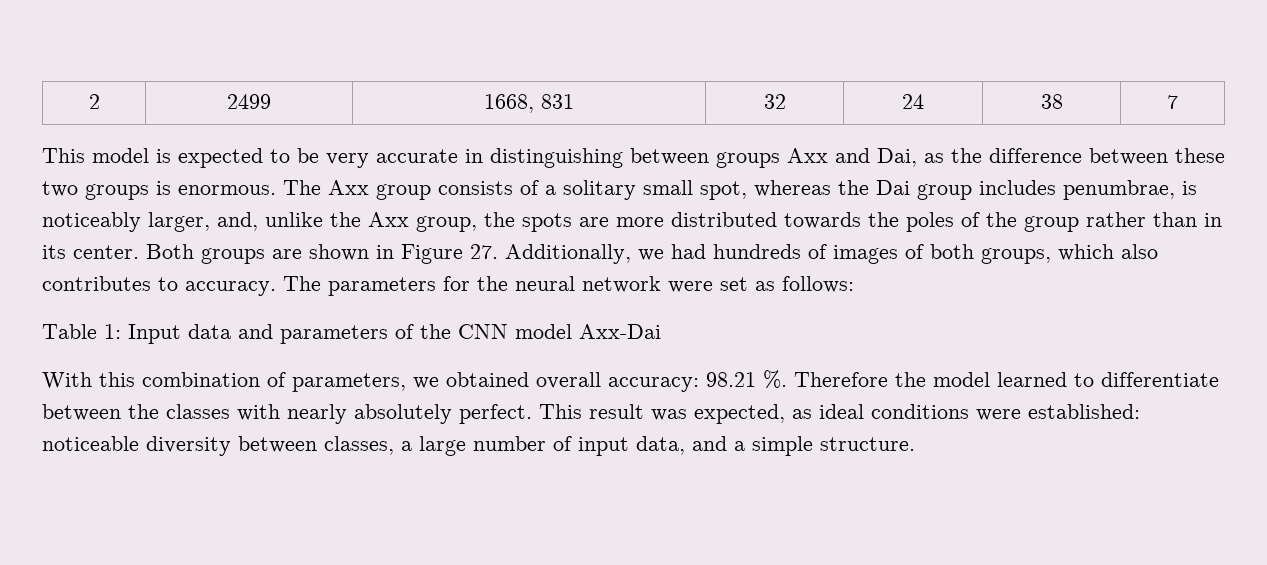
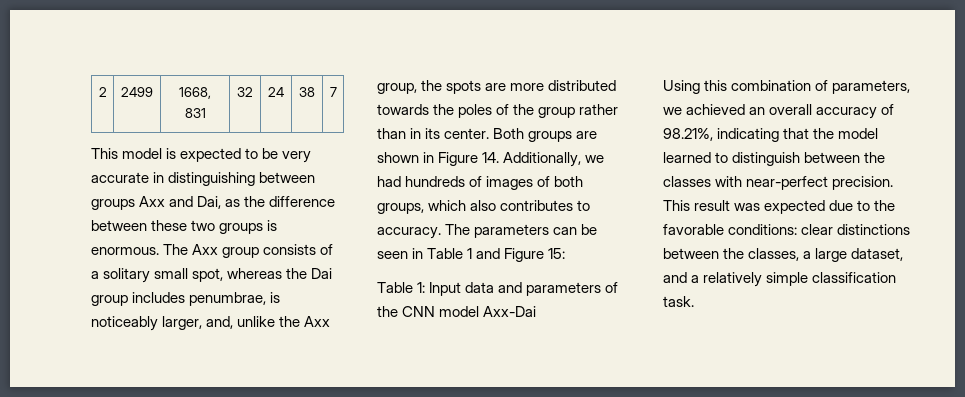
[470,244,498,259] 27. -> [482,152,500,163] 14.
[443,276,854,293] for the neural network were set as follows: -> [553,224,598,235] [377,248,566,262] can be seen in Table 1 and Figure 15:
[42,372,92,389] With -> [663,80,700,94] Using
[446,370,888,392] obtained overall accuracy: 98.21 %. Therefore -> [686,104,895,119] [663,128,810,142] achieved an overall accuracy of 98.21%, indicating that
[1101,372,1219,387] differentiate -> [732,152,801,166] distinguish
[287,404,1140,424] [42,436,915,456] nearly absolutely perfect. This result was expected, as ideal conditions were established: noticeable diversity between classes, a large number of input data, and a simple structure. -> [746,176,894,190] [663,200,896,214] [663,224,911,235] [663,248,904,262] [663,272,897,287] [663,296,694,307] near-perfect precision. This result was expected due to the favorable conditions: clear distinctions between the classes, a large dataset, and a relatively simple classification task.

